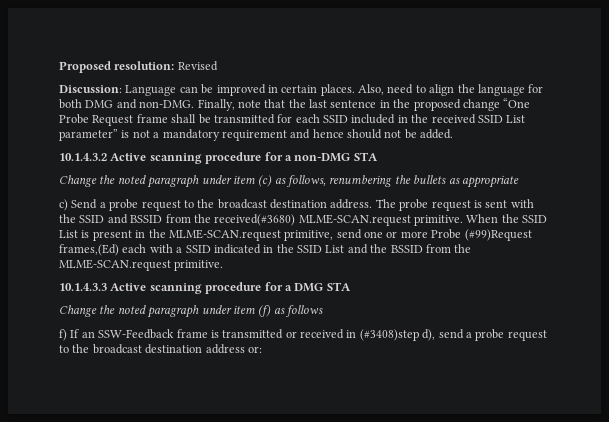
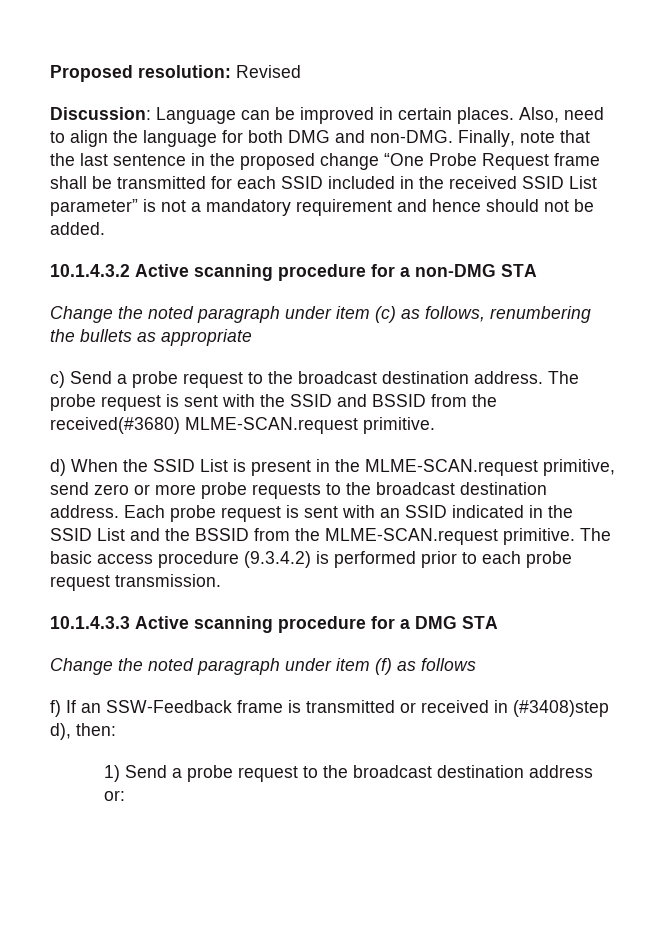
(463, 220) none -> [50,459,66,476] // d)
[364,231,383,238] one -> [94,484,129,495] zero
[431,229,532,241] [59,244,183,256] Probe (#99)Request frames,(Ed) each with a -> [201,482,547,499] [50,505,400,522] probe requests to the broadcast destination address. Each probe request is sent with an
(224, 265) none -> [580,528,611,541] [50,551,572,568] [50,574,221,591] The basic access procedure (9.3.4.2) is performed prior to each probe request transmission.
[438,329,464,339] send -> [76,723,116,736] [104,765,168,782] then: // 1) Send

